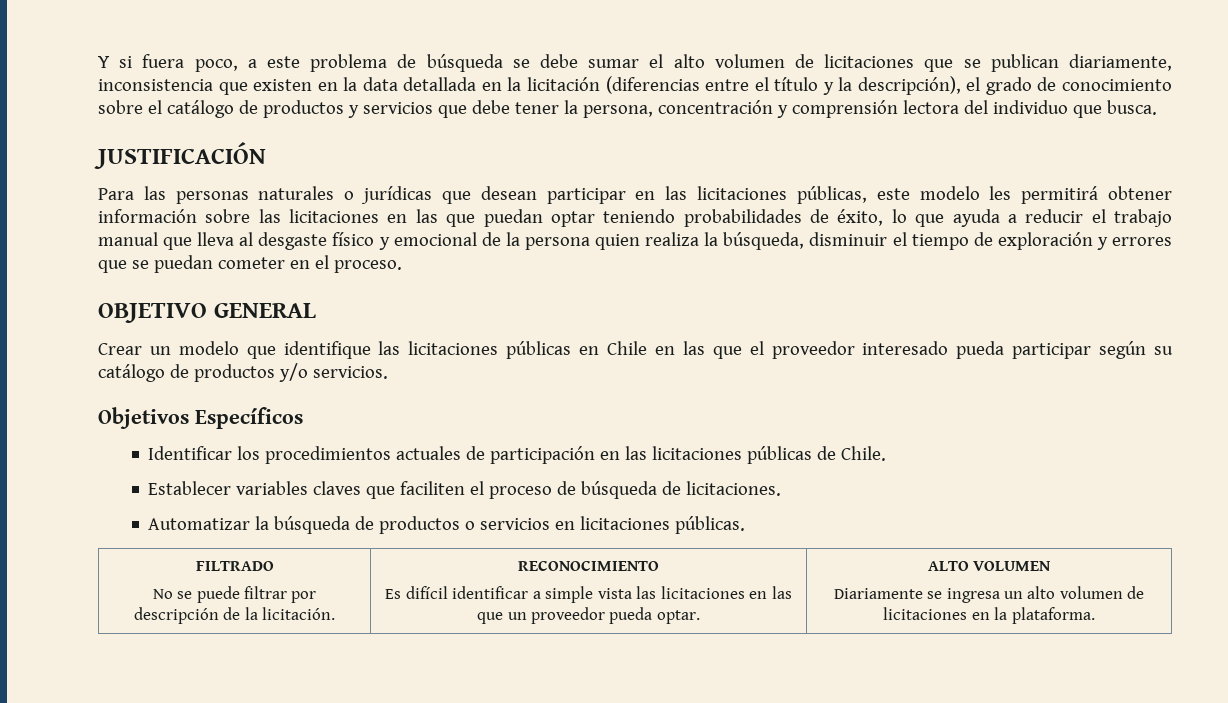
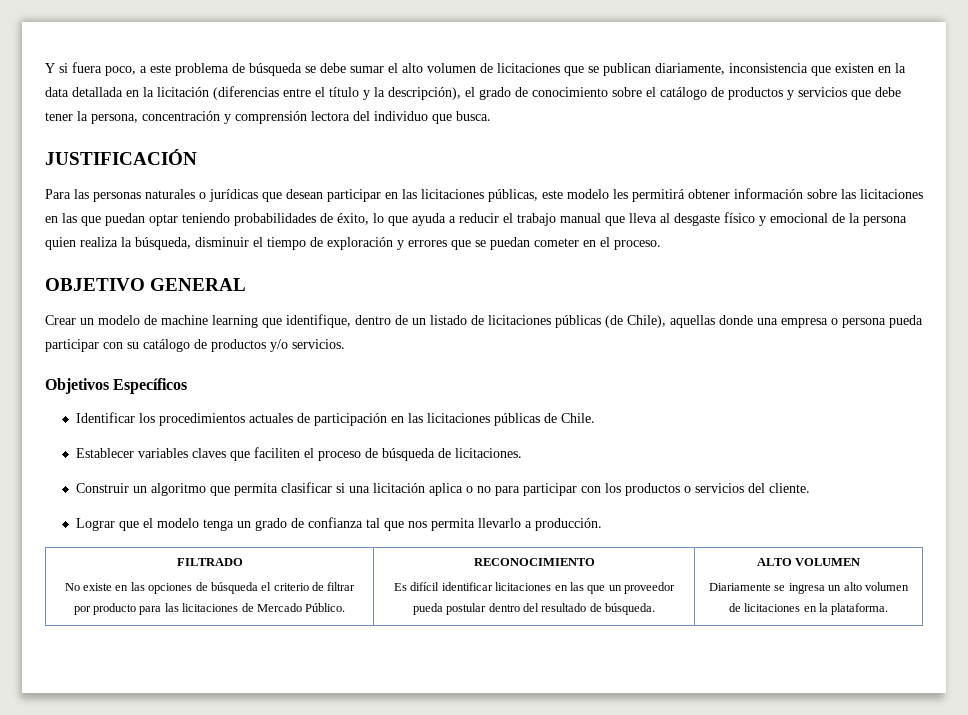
[246,341,949,359] que identifique las licitaciones públicas en Chile en las que el proveedor interesado -> [144,314,886,328] de machine learning que identifique, dentro de un listado de licitaciones públicas (de Chile), aquellas donde una empresa o persona
[1099,341,1147,359] según -> [103,342,123,349] con
[148,516,746,534] [195,561,274,571] [152,586,317,603] [133,607,336,624] Automatizar la búsqueda de productos o servicios en licitaciones públicas. // FILTRADO // No se puede filtrar por descripción de la licitación. -> [75,482,810,496] [75,517,602,531] [176,558,243,566] [64,582,356,594] [73,603,346,615] Construir un algoritmo que permita clasificar si una licitación aplica o no para participar con los productos o servicios del cliente. // Lograr que el modelo tenga un grado de confianza tal que nos permita llevarlo a producción. // FILTRADO // No existe en las opciones de búsqueda el criterio de filtrar por producto para las licitaciones de Mercado Público.
[532,586,657,603] a simple vista las -> (493, 586) none
[656,610,700,624] optar. -> [446,603,656,615] postular dentro del resultado de búsqueda.

